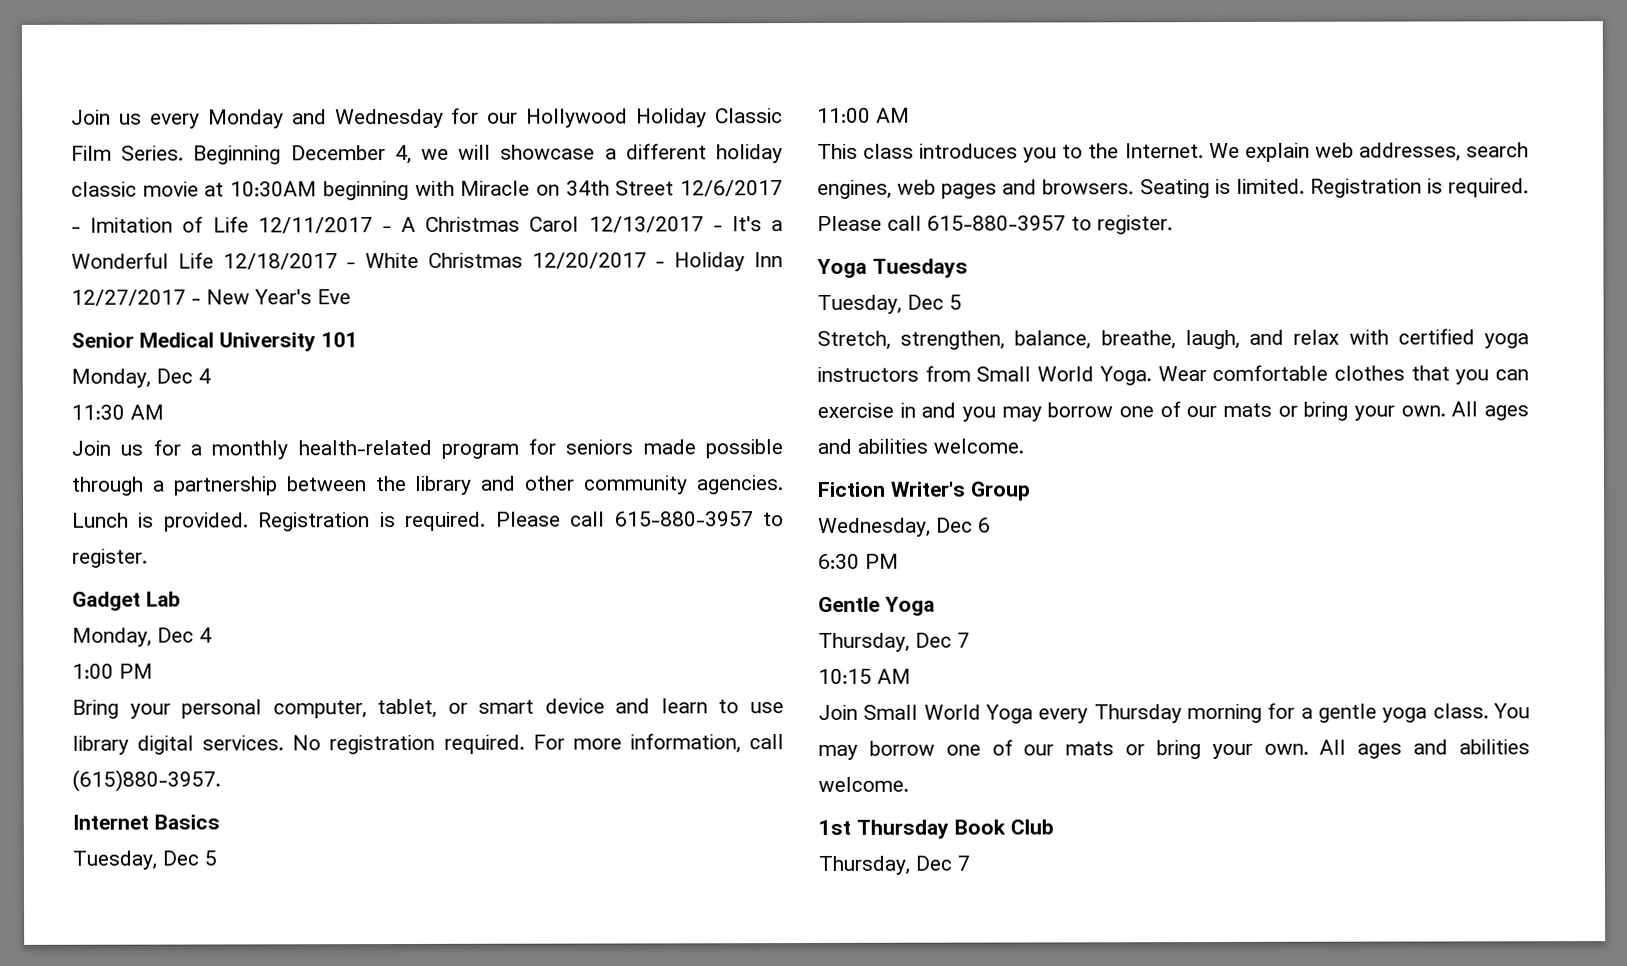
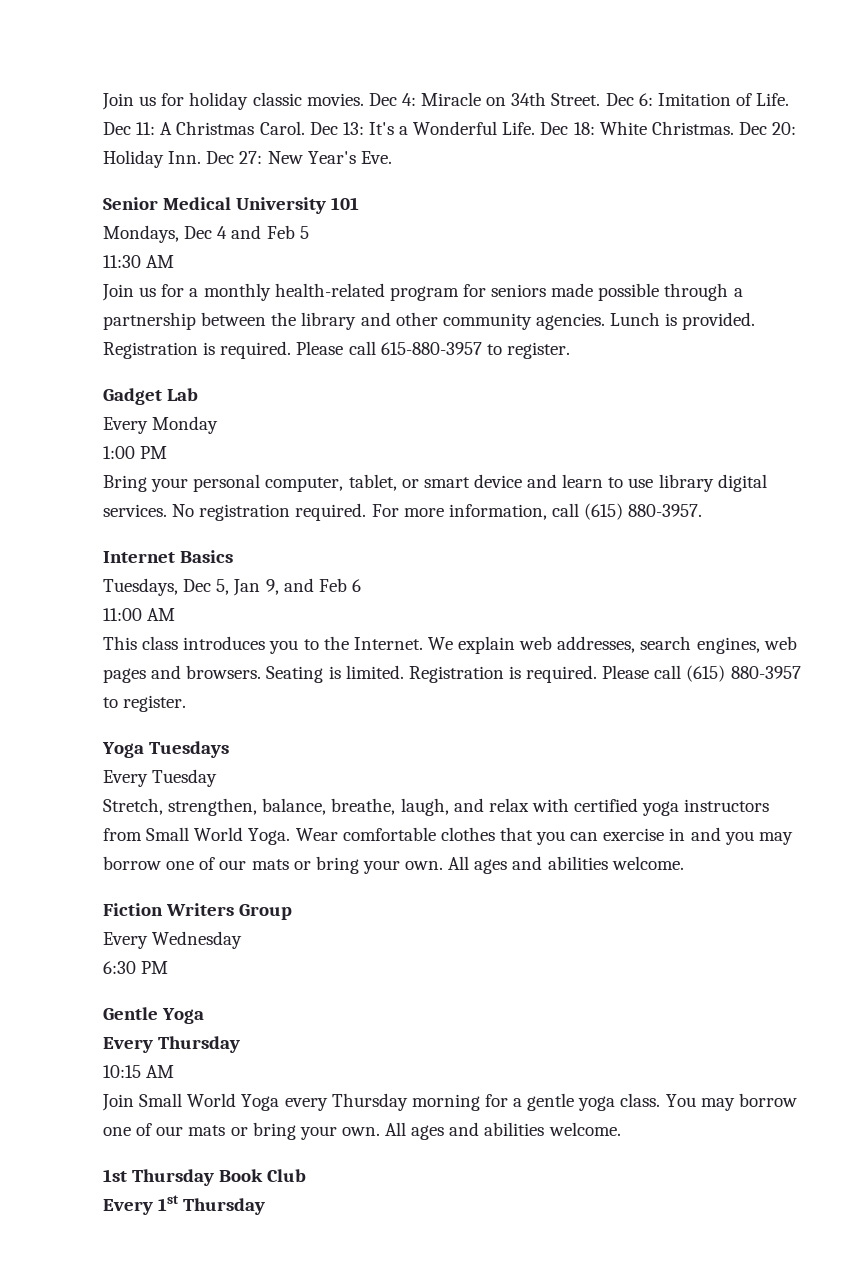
[71,107,783,129] [71,143,784,165] [71,180,783,201] [71,216,783,234] [71,252,784,272] [71,289,201,306] Join us every Monday and Wednesday for our Hollywood Holiday Classic Film Series. Beginning December 4, we will showcase a different holiday classic movie at 10:30AM beginning with Miracle on 34th Street 12/6/2017 - Imitation of Life 12/11/2017 - A Christmas Carol 12/13/2017 - It's a Wonderful Life 12/18/2017 - White Christmas 12/20/2017 - Holiday Inn 12/27/2017 - -> [102,92,790,110] [103,121,797,135] [103,150,263,168] Join us for holiday classic movies. Dec 4: Miracle on 34th Street. Dec 6: Imitation of Life. Dec 11: A Christmas Carol. Dec 13: It's a Wonderful Life. Dec 18: White Christmas. Dec 20: Holiday Inn. Dec 27:
[317,289,351,305] Eve -> [360,151,392,164] Eve.
[71,368,211,388] Monday, Dec 4 -> [103,225,309,243] Mondays, Dec 4 and Feb 5
[72,627,212,647] Monday, Dec 4 -> [103,416,219,434] Every Monday
[72,769,221,792] (615)880-3957. -> [584,503,703,520] (615) 880-3957.
[72,850,217,870] Tuesday, Dec 5 -> [103,578,361,596] Tuesdays, Dec 5, Jan 9, and Feb 6
[927,215,1066,231] 615-880-3957 -> [686,665,801,682] (615) 880-3957
[817,294,962,314] Tuesday, Dec 5 -> [103,769,218,787] Every Tuesday
[890,481,966,497] Writer's -> [166,903,235,916] Writers
[818,517,991,537] Wednesday, Dec 6 -> [103,931,243,949] Every Wednesday
[818,632,970,652] Thursday, Dec 7 -> [103,1036,241,1053] Every Thursday
[818,855,970,875] Thursday, Dec 7 -> [103,1195,266,1215] Every 1st Thursday

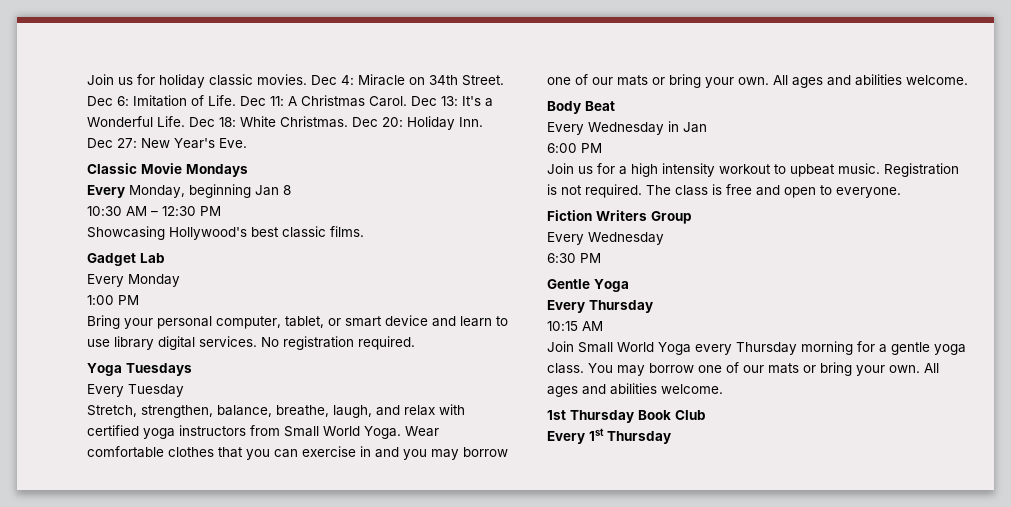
[103,197,360,214] [103,225,309,243] [103,255,175,268] [102,283,743,301] [103,312,756,330] [103,341,570,359] Senior Medical University 101 // Mondays, Dec 4 and Feb 5 // 11:30 AM // Join us for a monthly health-related program for seniors made possible through a partnership between the library and other community agencies. Lunch is provided. Registration is required. Please call 615-880-3957 to register. -> [87,163,248,177] [87,184,291,198] [87,206,221,216] [87,226,364,240] Classic Movie Mondays // Every Monday, beginning Jan 8 // 10:30 AM – 12:30 PM // Showcasing Hollywood's best classic films.
[371,503,703,520] [103,550,234,563] [103,578,361,596] [103,608,176,621] [103,636,797,654] [103,665,801,683] [103,695,187,712] For more information, call (615) 880-3957. // Internet Basics // Tuesdays, Dec 5, Jan 9, and Feb 6 // 11:00 AM // This class introduces you to the Internet. We explain web addresses, search engines, web pages and browsers. Seating is limited. Registration is required. Please call (615) 880-3957 to register. -> (415, 343) none
(684, 863) none -> [547,101,615,114] [547,121,707,135] [547,143,602,153] [547,163,959,177] [547,184,901,198] // Body Beat // Every Wednesday in Jan // 6:00 PM // Join us for a high intensity workout to upbeat music. Registration is not required. The class is free and open to everyone.

